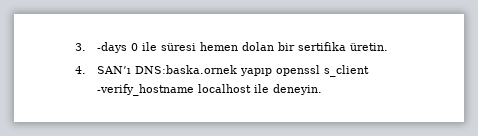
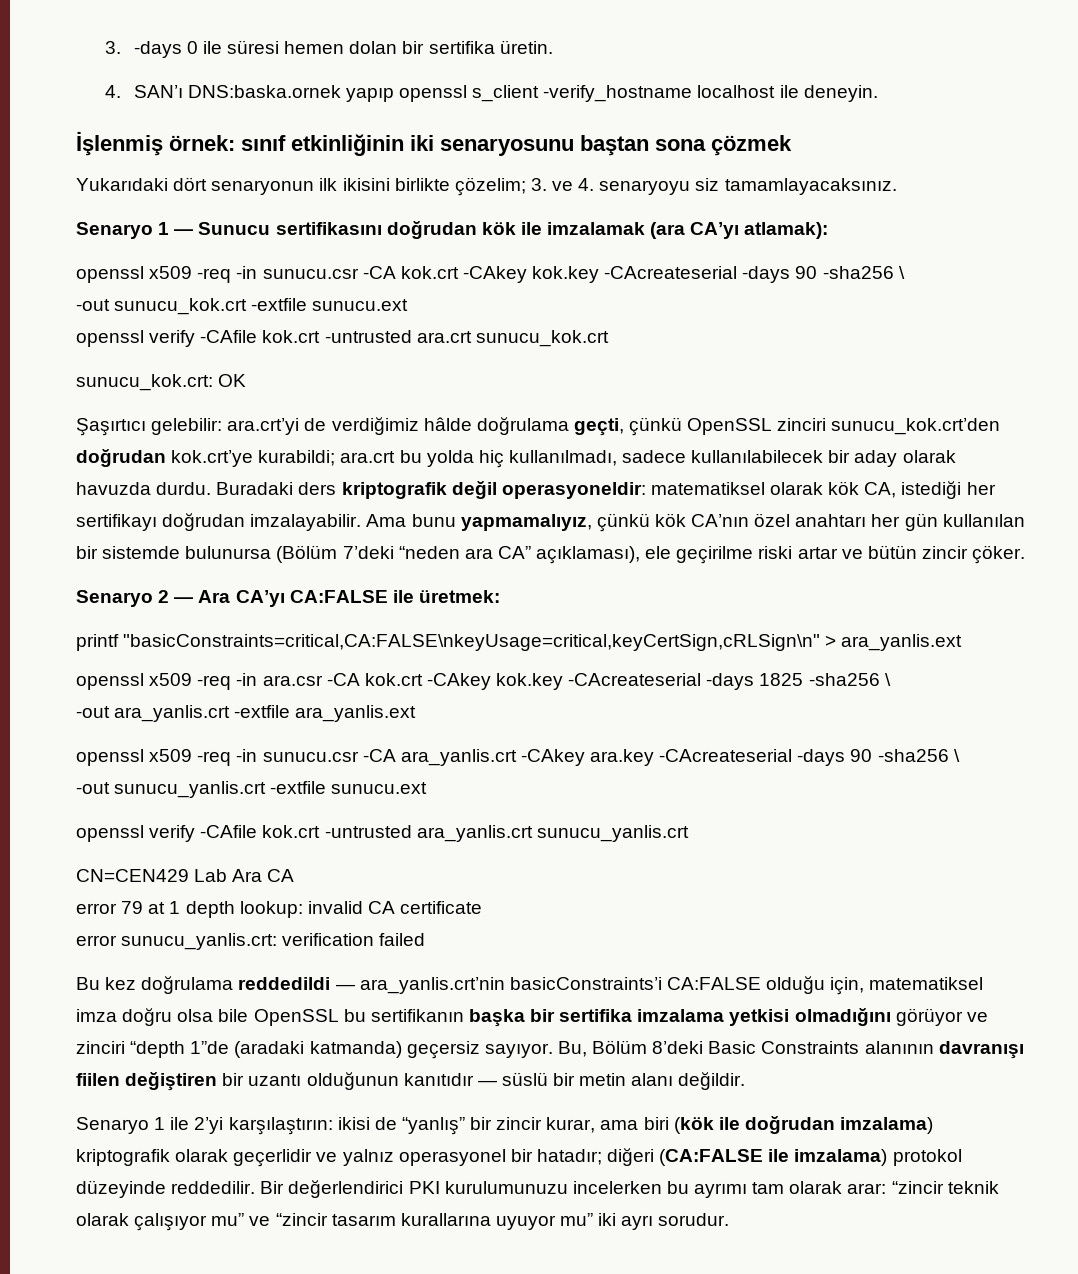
(322, 89) none -> [76,131,792,156] [76,177,897,196] [76,221,829,239] [76,266,905,283] [76,298,409,315] [76,330,609,347] [76,374,247,391] [76,417,1001,436] [76,449,956,468] [76,481,996,499] [76,513,1025,532] [76,545,1026,564] [76,590,500,607] [76,634,963,651] [76,673,891,690] [76,705,417,722] [76,749,960,766] [76,781,428,798] [76,825,689,842] [76,869,295,882] [76,901,483,918] [76,933,426,950] [76,976,984,995] [76,1008,988,1027] [76,1040,1024,1059] [76,1072,746,1091] [76,1116,934,1135] [76,1148,962,1167] [76,1180,999,1198] [76,1213,730,1231] // İşlenmiş örnek: sınıf etkinliğinin iki senaryosunu baştan sona çözmek // Yukarıdaki dört senaryonun ilk ikisini birlikte çözelim; 3. ve 4. senaryoyu siz tamamlayacaksınız. // Senaryo 1 — Sunucu sertifikasını doğrudan kök ile imzalamak (ara CA’yı atlamak): // openssl x509 -req -in sunucu.csr -CA kok.crt -CAkey kok.key -CAcreateserial -days 90 -sha256 \ // -out sunucu_kok.crt -extfile sunucu.ext // openssl verify -CAfile kok.crt -untrusted ara.crt sunucu_kok.crt // sunucu_kok.crt: OK // Şaşırtıcı gelebilir: ara.crt’yi de verdiğimiz hâlde doğrulama geçti, çünkü OpenSSL zinciri sunucu_kok.crt’den doğrudan kok.crt’ye kurabildi; ara.crt bu yolda hiç kullanılmadı, sadece kullanılabilecek bir aday olarak havuzda durdu. Buradaki ders kriptografik değil operasyoneldir: matematiksel olarak kök CA, istediği her sertifikayı doğrudan imzalayabilir. Ama bunu yapmamalıyız, çünkü kök CA’nın özel anahtarı her gün kullanılan bir sistemde bulunursa (Bölüm 7’deki “neden ara CA” açıklaması), ele geçirilme riski artar ve bütün zincir çöker. // Senaryo 2 — Ara CA’yı CA:FALSE ile üretmek: // printf "basicConstraints=critical,CA:FALSE\nkeyUsage=critical,keyCertSign,cRLSign\n" > ara_yanlis.ext // openssl x509 -req -in ara.csr -CA kok.crt -CAkey kok.key -CAcreateserial -days 1825 -sha256 \ // -out ara_yanlis.crt -extfile ara_yanlis.ext // openssl x509 -req -in sunucu.csr -CA ara_yanlis.crt -CAkey ara.key -CAcreateserial -days 90 -sha256 \ // -out sunucu_yanlis.crt -extfile sunucu.ext // openssl verify -CAfile kok.crt -untrusted ara_yanlis.crt sunucu_yanlis.crt // CN=CEN429 Lab Ara CA // error 79 at 1 depth lookup: invalid CA certificate // error sunucu_yanlis.crt: verification failed // Bu kez doğrulama reddedildi — ara_yanlis.crt’nin basicConstraints’i CA:FALSE olduğu için, matematiksel imza doğru olsa bile OpenSSL bu sertifikanın başka bir sertifika imzalama yetkisi olmadığını görüyor ve zinciri “depth 1”de (aradaki katmanda) geçersiz sayıyor. Bu, Bölüm 8’deki Basic Constraints alanının davranışı fiilen değiştiren bir uzantı olduğunun kanıtıdır — süslü bir metin alanı değildir. // Senaryo 1 ile 2’yi karşılaştırın: ikisi de “yanlış” bir zincir kurar, ama biri (kök ile doğrudan imzalama) kriptografik olarak geçerlidir ve yalnız operasyonel bir hatadır; diğeri (CA:FALSE ile imzalama) protokol düzeyinde reddedilir. Bir değerlendirici PKI kurulumunuzu incelerken bu ayrımı tam olarak arar: “zincir teknik olarak çalışıyor mu” ve “zincir tasarım kurallarına uyuyor mu” iki ayrı sorudur.

